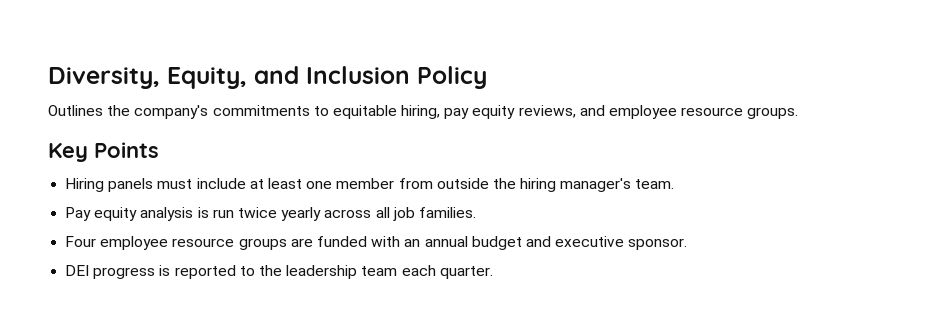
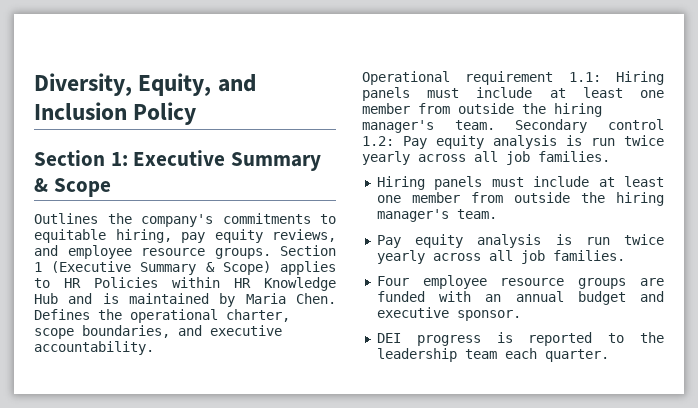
(487, 77) none -> [34,150,322,171] [34,178,111,197] // Section 1: Executive Summary & Scope
[48,142,159,162] // Key Points -> [280,245,336,256] [34,261,336,275] [34,277,336,291] [34,293,336,307] [34,309,290,323] [34,325,282,339] [34,341,154,355] [362,71,664,85] [362,87,664,101] [362,103,602,117] [362,119,664,133] [362,135,664,149] [362,151,610,165] Section 1 (Executive Summary & Scope) applies to HR Policies within HR Knowledge Hub and is maintained by Maria Chen. Defines the operational charter, scope boundaries, and executive accountability. // Operational requirement 1.1: Hiring panels must include at least one member from outside the hiring manager's team. Secondary control 1.2: Pay equity analysis is run twice yearly across all job families.

